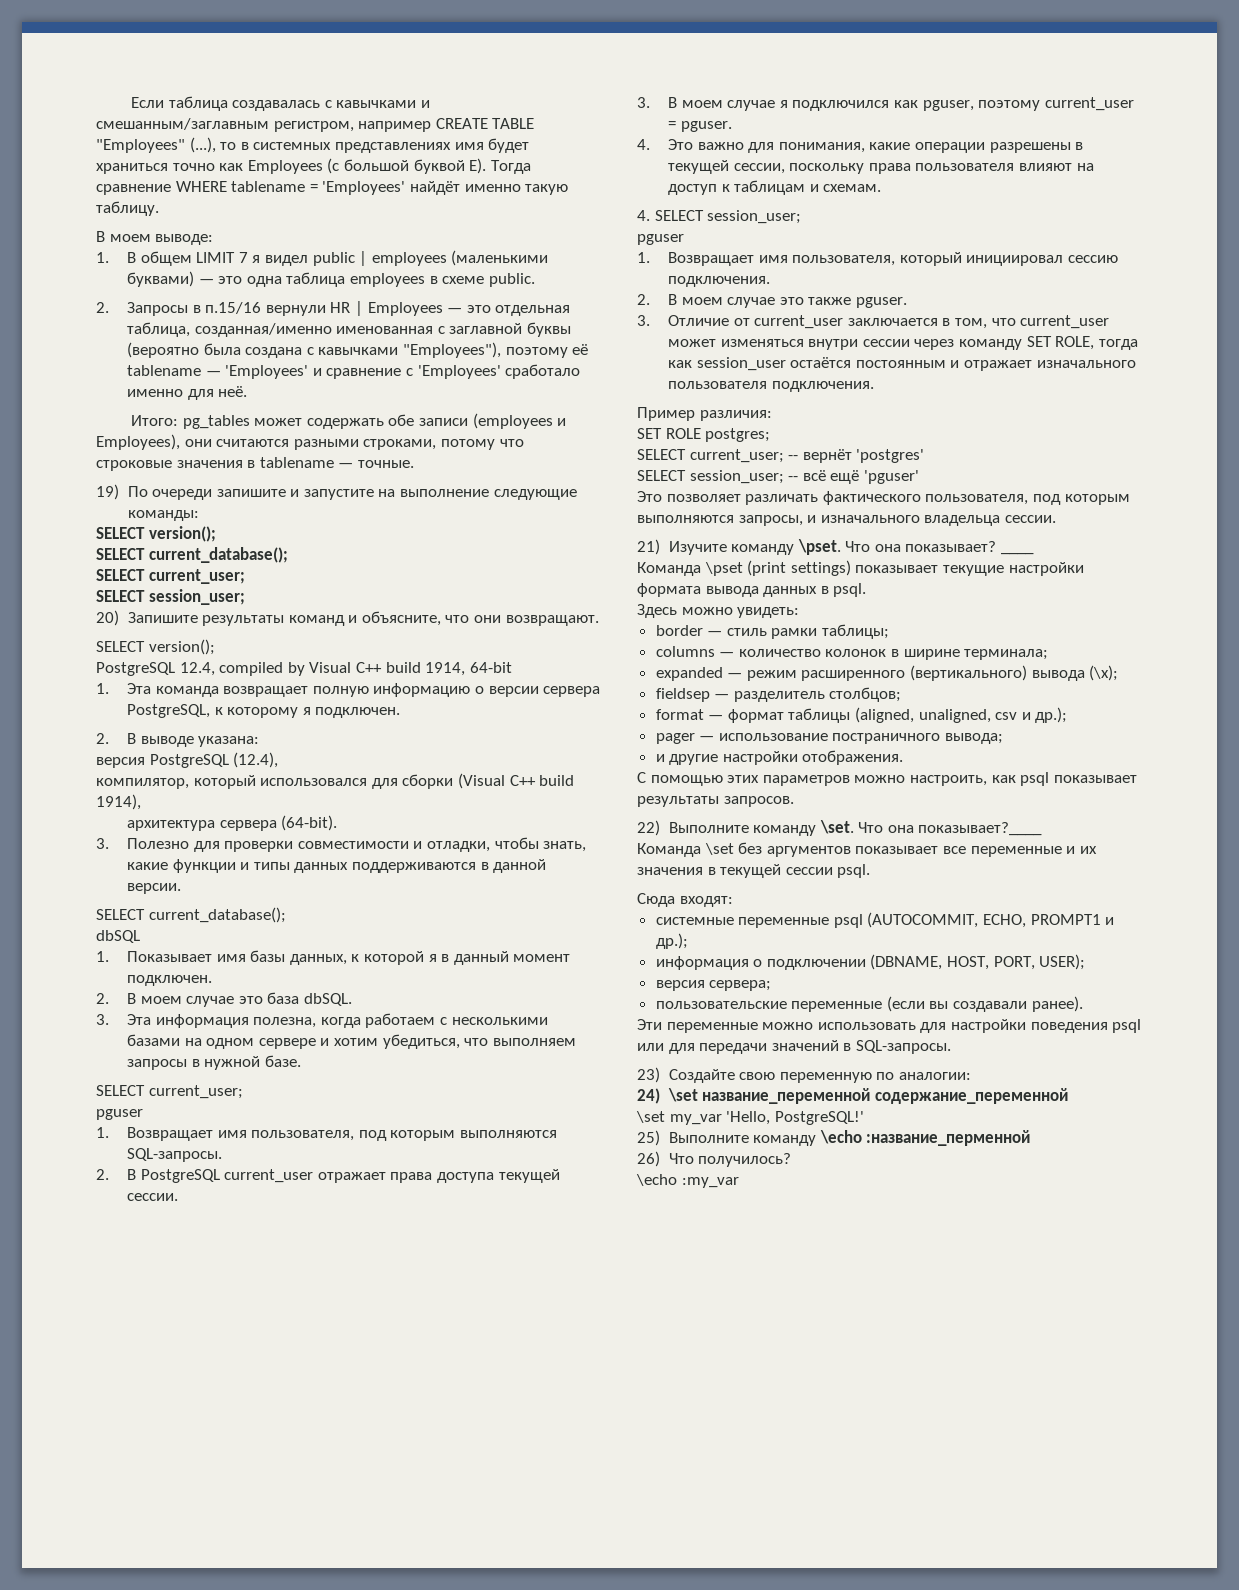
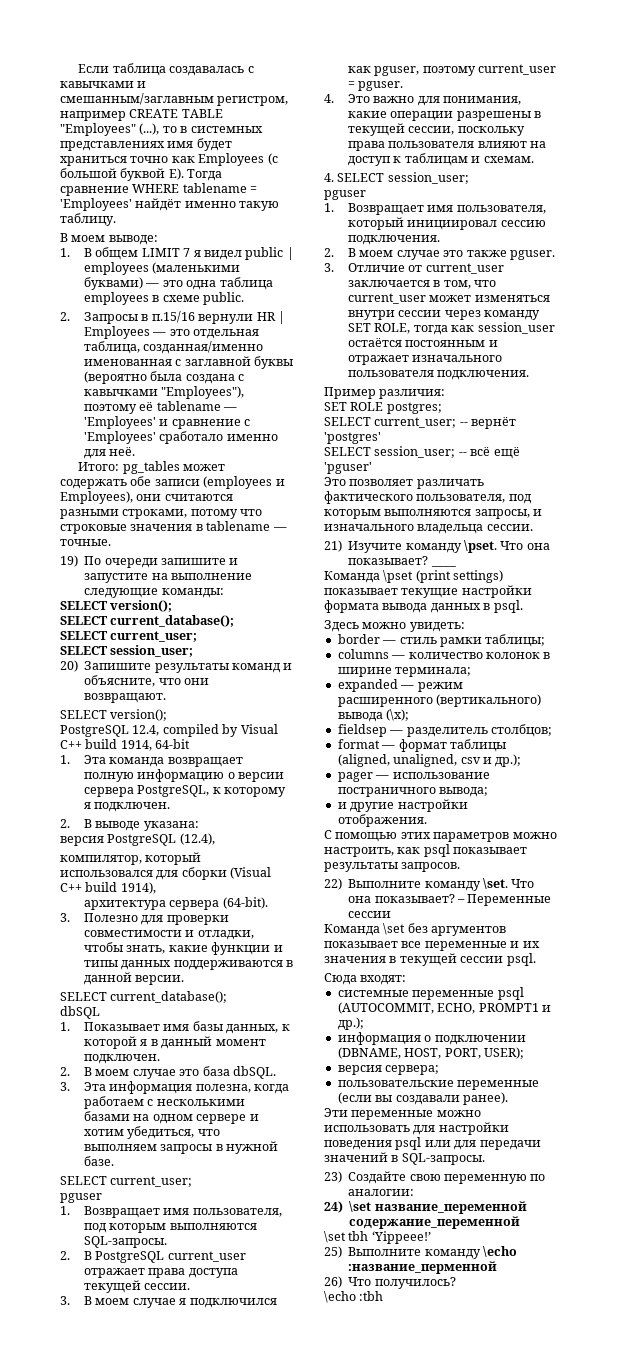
[918,822,1043,836] показывает?____ -> [374,894,552,906] [348,911,392,918] показывает? – Переменные сессии
[669,1111,864,1125] my_var 'Hello, PostgreSQL!' -> [348,1231,431,1244] tbh ‘Yippeee!’
[681,1177,739,1188] :my_var -> [359,1291,384,1301] :tbh

